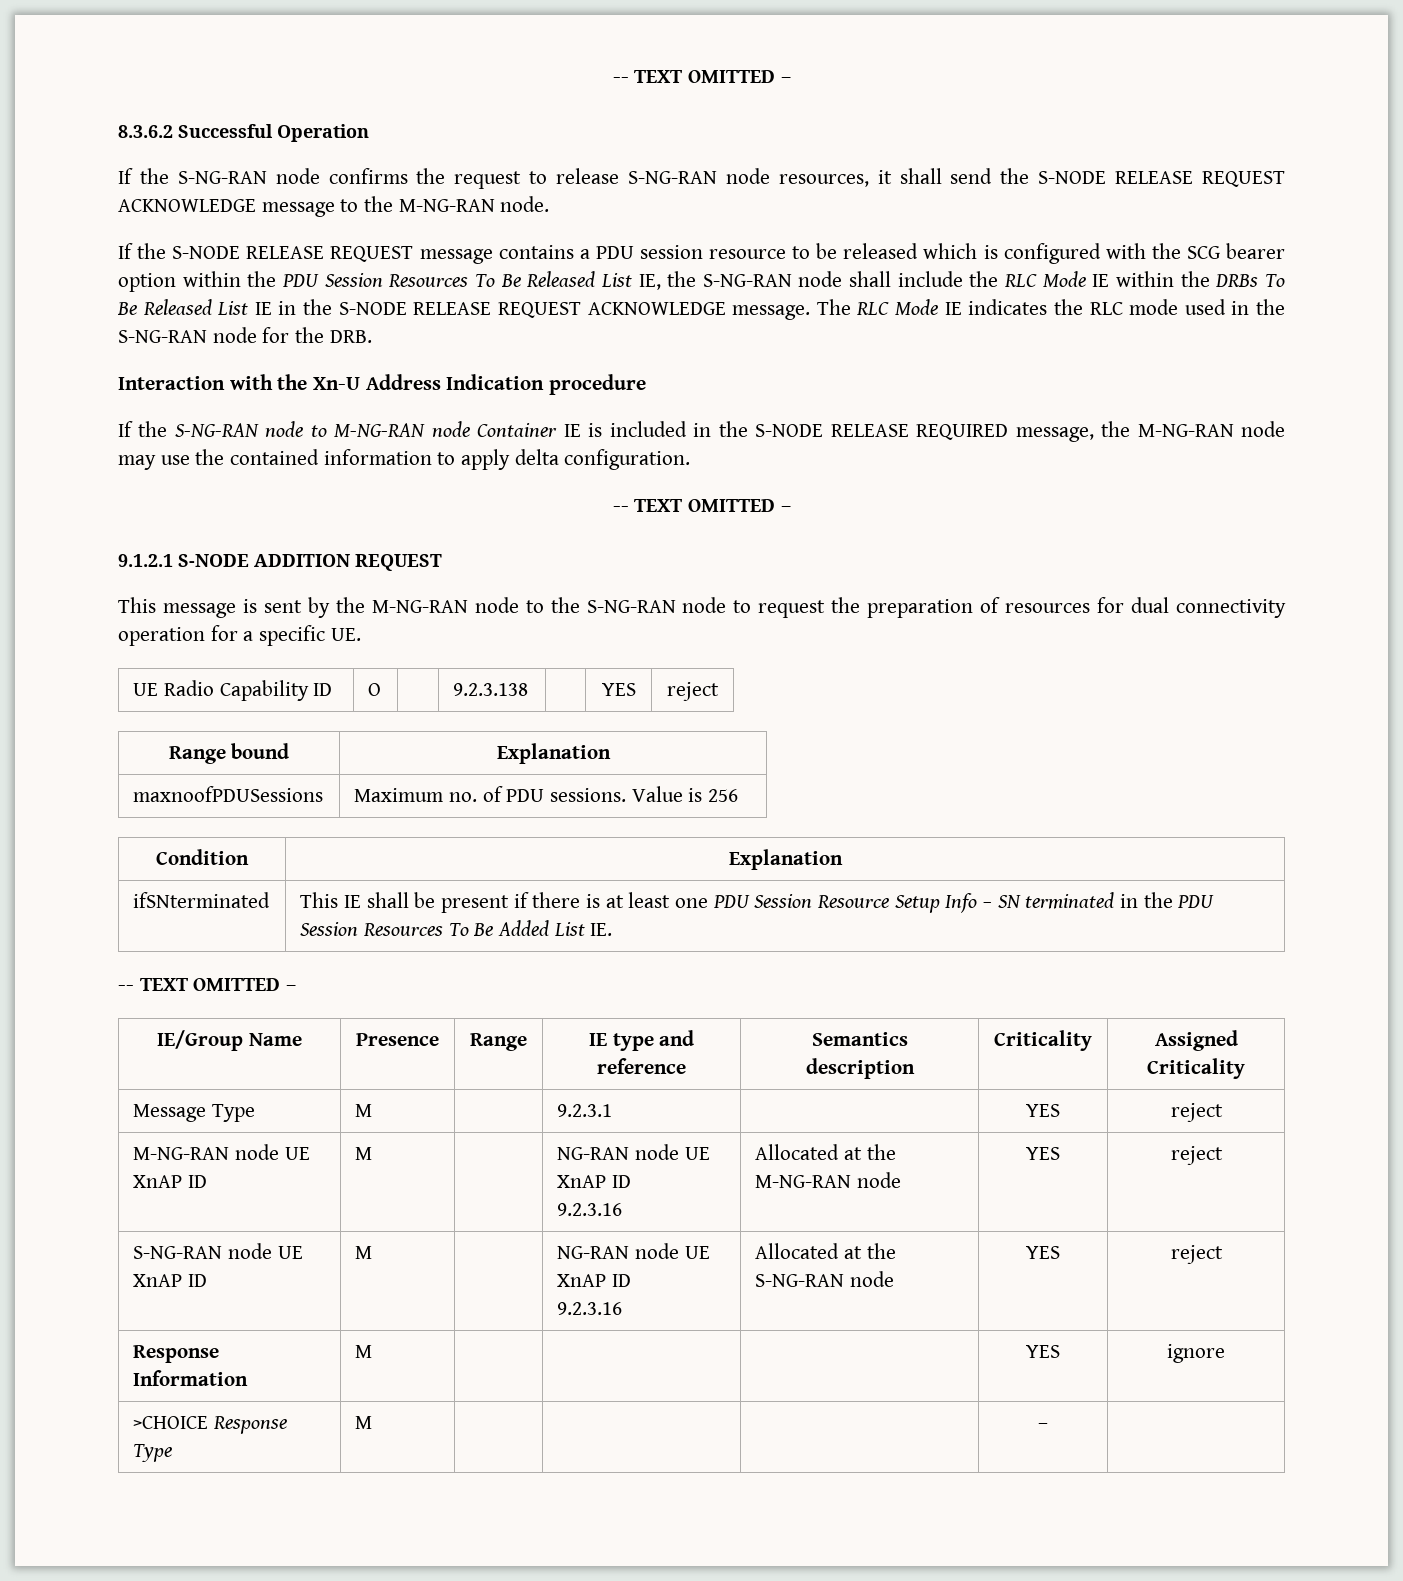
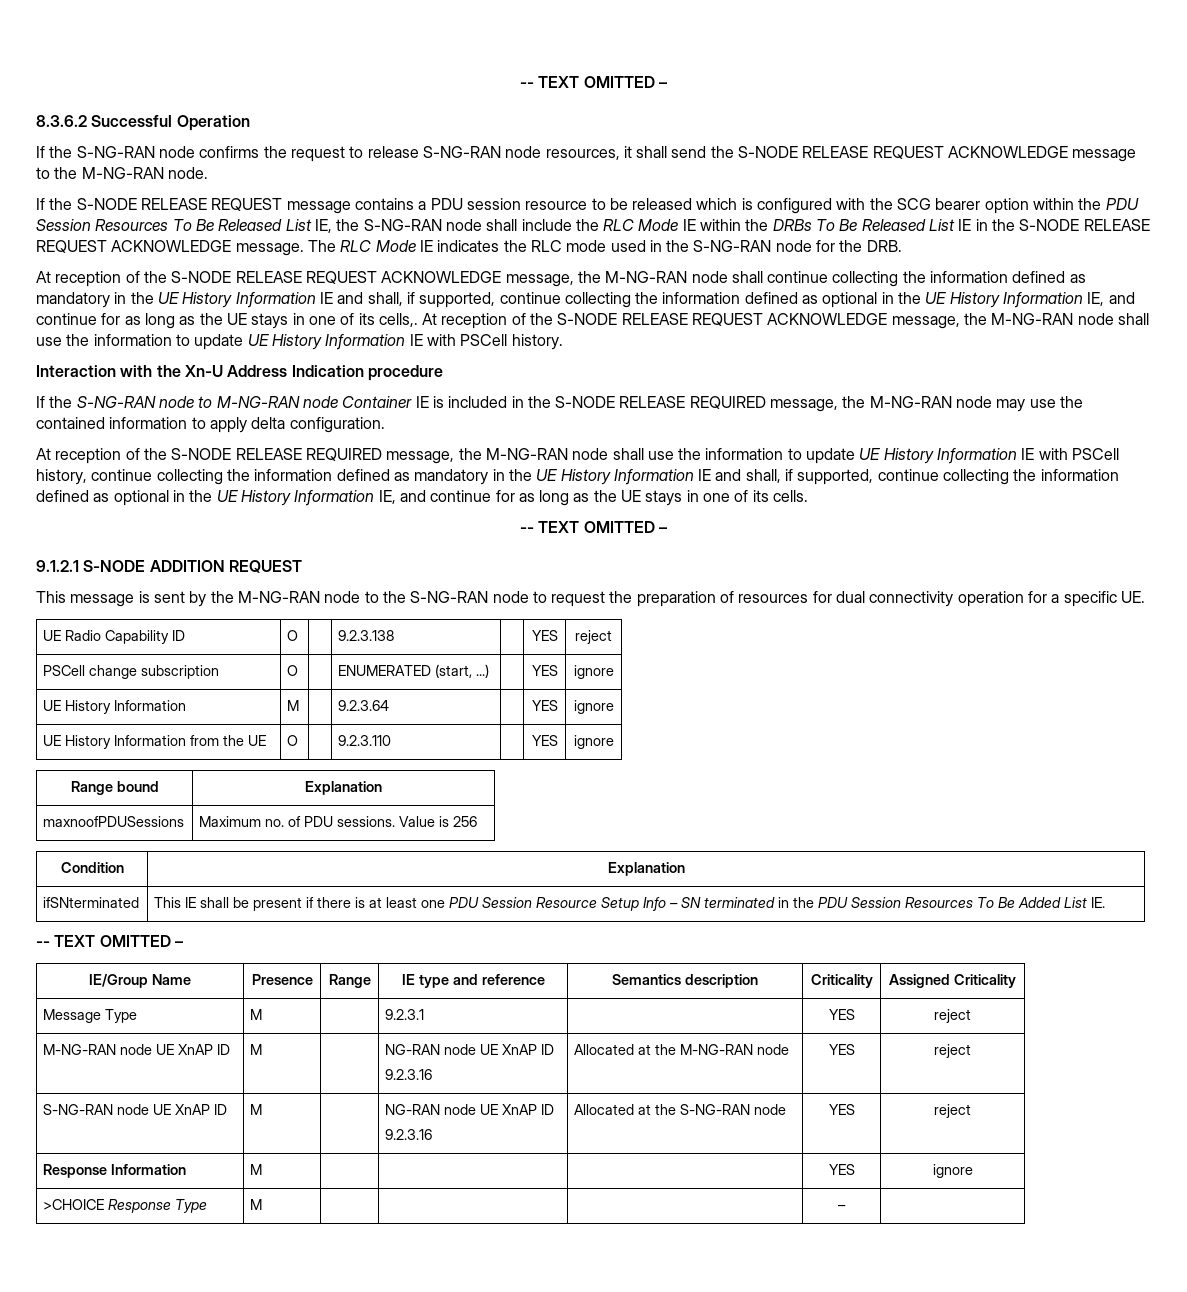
(372, 336) none -> [36,271,1086,287] [36,292,1135,308] [36,313,1149,329] [36,334,563,350] // At reception of the S-NODE RELEASE REQUEST ACKNOWLEDGE message, the M-NG-RAN node shall continue collecting the information defined as mandatory in the UE History Information IE and shall, if supported, continue collecting the information defined as optional in the UE History Information IE, and continue for as long as the UE stays in one of its cells,. At reception of the S-NODE RELEASE REQUEST ACKNOWLEDGE message, the M-NG-RAN node shall use the information to update UE History Information IE with PSCell history.
(691, 459) none -> [36,448,1120,464] [36,469,1119,485] [36,490,809,506] // At reception of the S-NODE RELEASE REQUIRED message, the M-NG-RAN node shall use the information to update UE History Information IE with PSCell history, continue collecting the information defined as mandatory in the UE History Information IE and shall, if supported, continue collecting the information defined as optional in the UE History Information IE, and continue for as long as the UE stays in one of its cells.
(719, 691) none -> [43,665,220,679] [287,665,299,676] [338,664,490,678] [531,665,558,676] [573,665,614,679] [43,700,187,714] [287,700,300,711] [338,700,390,711] [531,700,558,711] [573,700,614,714] [43,735,267,749] [287,735,299,746] [338,735,392,746] [531,735,558,746] [573,735,614,749] // PSCell change subscription | O | | ENUMERATED (start, ...) | | YES | ignore // UE History Information | M | | 9.2.3.64 | | YES | ignore // UE History Information from the UE | O | | 9.2.3.110 | | YES | ignore

